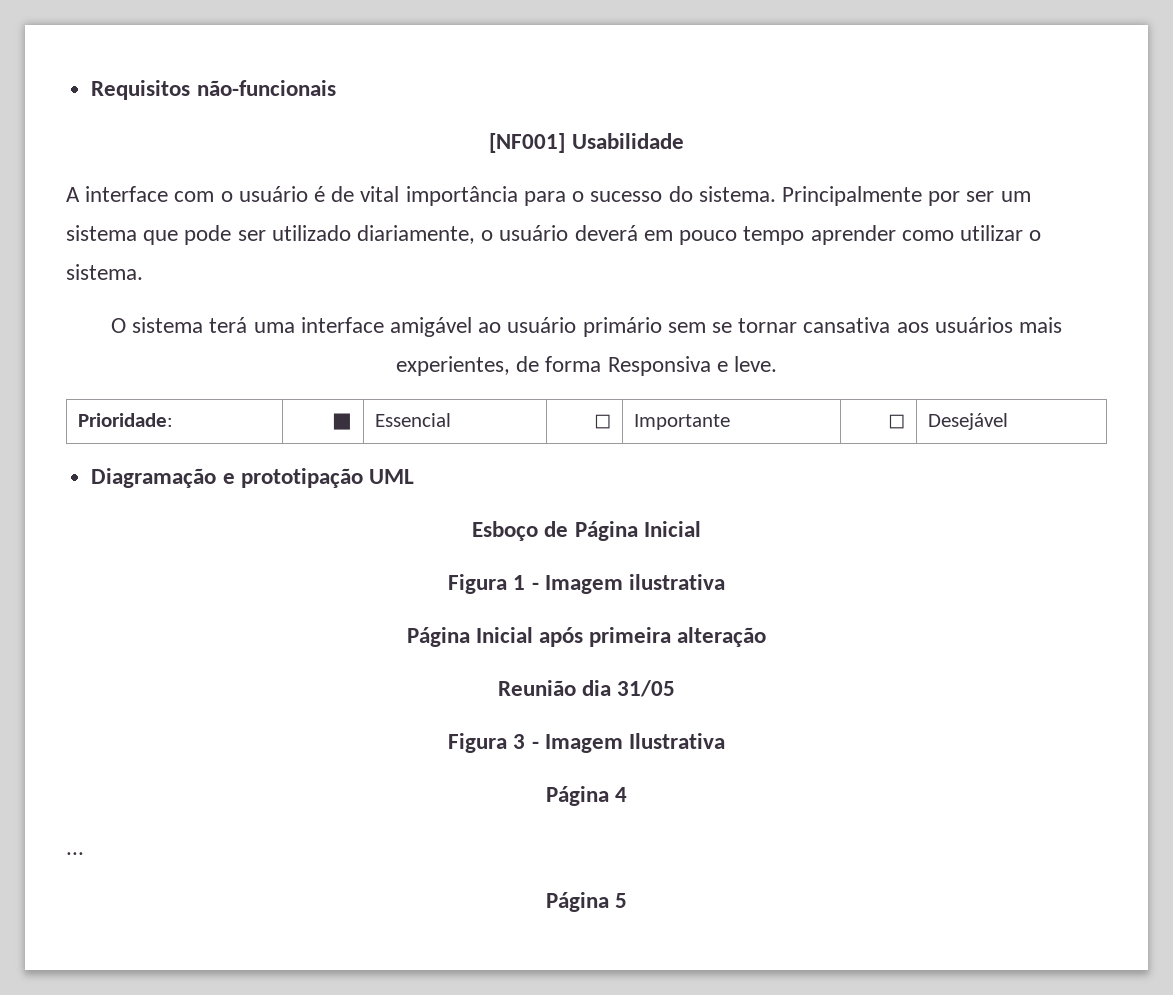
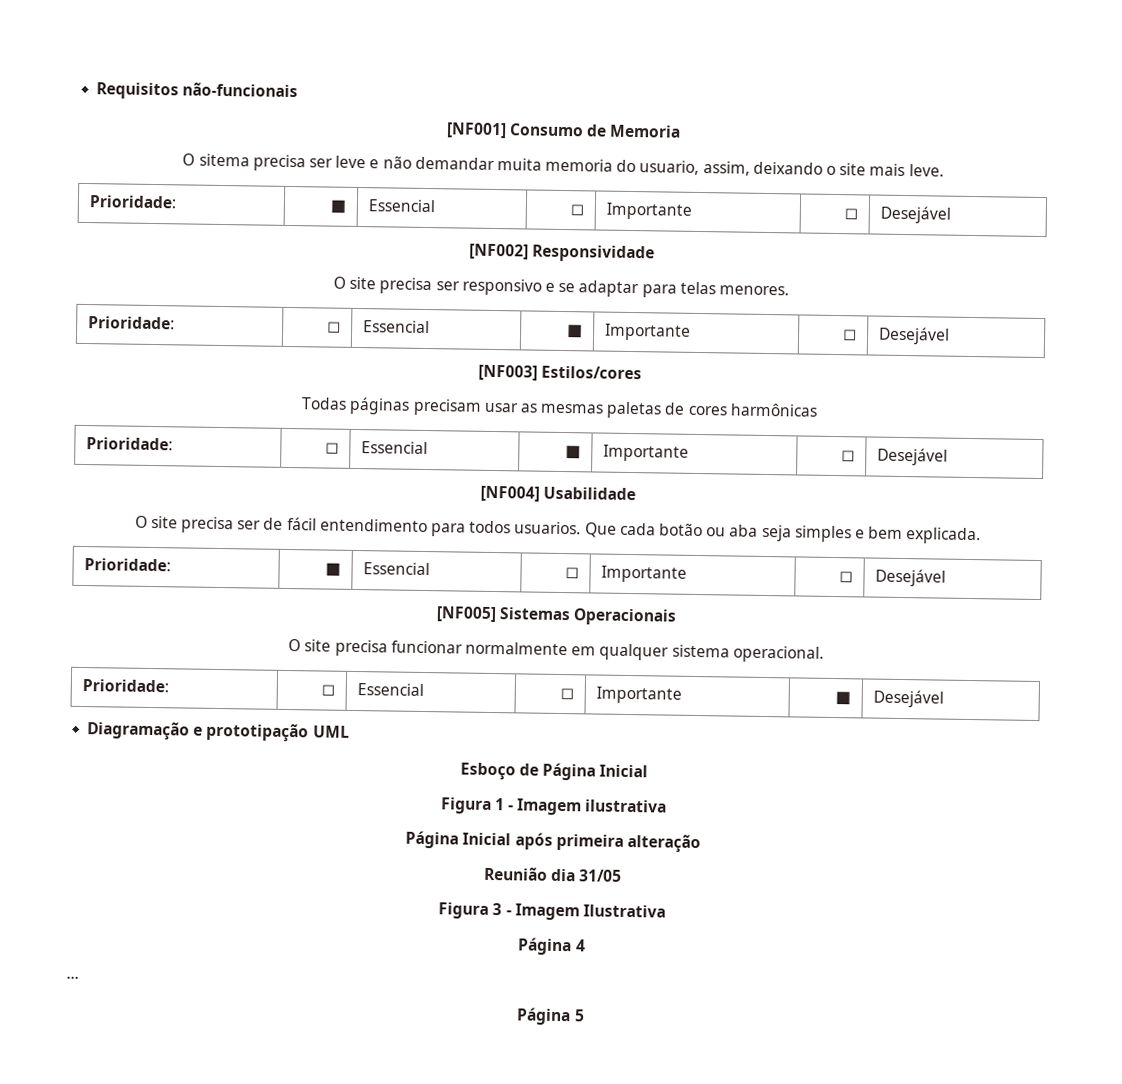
[571,133,684,149] [66,186,1031,206] [66,225,1042,245] [66,264,143,280] [110,317,1063,337] [395,356,728,376] Usabilidade // A interface com o usuário é de vital importância para o sucesso do sistema. Principalmente por ser um sistema que pode ser utilizado diariamente, o usuário deverá em pouco tempo aprender como utilizar o sistema. // O sistema terá uma interface amigável ao usuário primário sem se tornar cansativa aos usuários mais experientes, de forma Responsiva e -> [508,123,682,138] [182,153,906,177] Consumo de Memoria // O sitema precisa ser leve e não demandar muita memoria do usuario, assim, deixando o site mais
(1009, 421) none -> [468,243,656,263] [333,276,789,298] [87,316,175,330] [327,321,342,334] [362,320,430,334] [567,324,584,338] [603,323,691,341] [842,329,858,342] [877,326,950,345] [477,364,643,381] [301,396,818,419] [85,437,173,451] [325,442,340,455] [360,441,428,455] [565,445,582,459] [602,444,689,462] [841,450,856,463] [876,447,948,466] [479,485,637,502] [134,515,982,545] [83,558,171,572] [325,562,342,576] [362,562,430,576] [565,567,580,580] [600,565,687,583] [839,571,854,584] [874,568,946,587] [435,606,678,626] [288,639,824,663] [81,678,169,693] [321,684,336,697] [356,683,424,697] [560,688,575,701] [595,686,682,704] [835,691,852,705] [872,689,944,708] // [NF002] Responsividade // O site precisa ser responsivo e se adaptar para telas menores. // Prioridade: | ◻ | Essencial | ■ | Importante | ◻ | Desejável // [NF003] Estilos/cores // Todas páginas precisam usar as mesmas paletas de cores harmônicas // Prioridade: | ◻ | Essencial | ■ | Importante | ◻ | Desejável // [NF004] Usabilidade // O site precisa ser de fácil entendimento para todos usuarios. Que cada botão ou aba seja simples e bem explicada. // Prioridade: | ■ | Essencial | ◻ | Importante | ◻ | Desejável // [NF005] Sistemas Operacionais // O site precisa funcionar normalmente em qualquer sistema operacional. // Prioridade: | ◻ | Essencial | ◻ | Importante | ■ | Desejável

